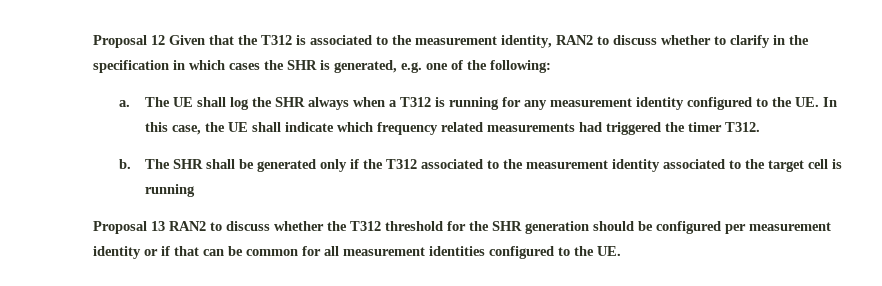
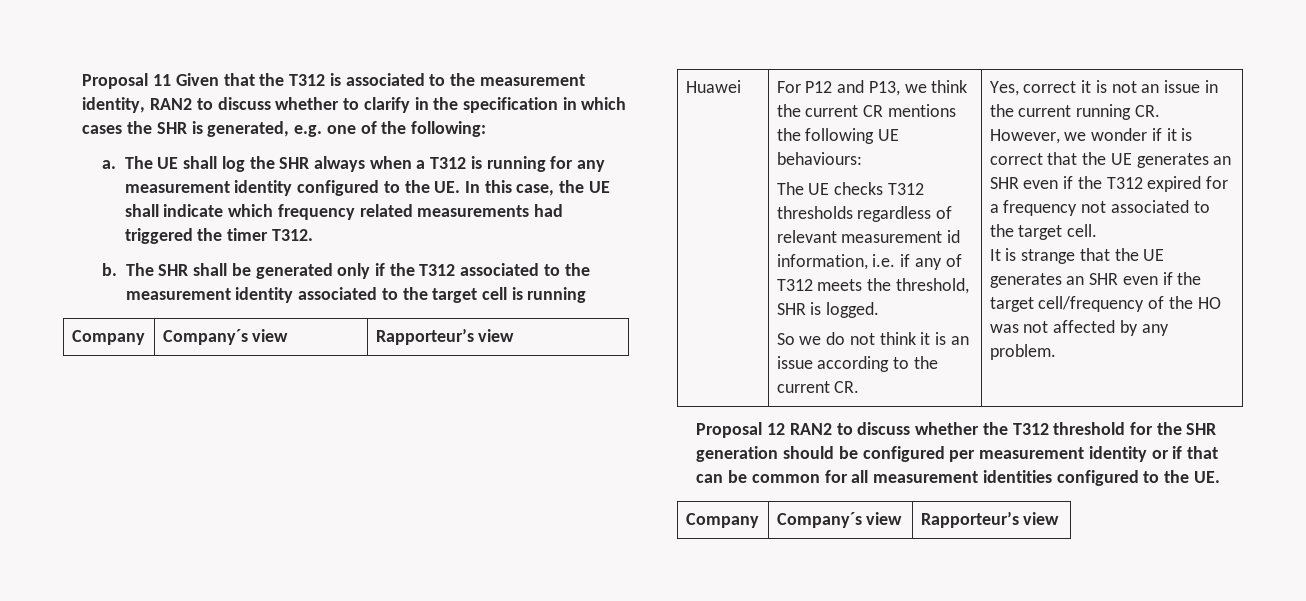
[92,35,165,48] Proposal 12 -> [82,73,172,89] Proposal 11
[92,221,165,234] // Proposal 13 -> [71,330,145,345] [162,329,289,345] [375,328,515,345] [685,80,741,93] [776,80,968,96] [776,104,956,117] [776,128,900,144] [776,152,862,165] [776,182,924,195] [776,206,953,222] [776,230,961,243] [776,254,962,270] [776,278,969,294] [776,302,880,318] [776,332,969,345] [776,356,938,372] [776,381,860,393] [989,80,1218,96] [989,104,1160,120] [989,128,1193,144] [989,152,1232,168] [989,176,1229,192] [989,200,1210,216] [989,224,1098,240] [989,248,1165,264] [989,272,1202,288] [989,296,1221,312] [989,320,1169,336] [989,344,1056,360] [696,422,786,438] // Company | Company´s view | Rapporteur’s view // Huawei | For P12 and P13, we think the current CR mentions the following UE behaviours: // The UE checks T312 thresholds regardless of relevant measurement id information, i.e. if any of T312 meets the threshold, SHR is logged. // So we do not think it is an issue according to the current CR. | Yes, correct it is not an issue in the current running CR. However, we wonder if it is correct that the UE generates an SHR even if the T312 expired for a frequency not associated to the target cell. // It is strange that the UE generates an SHR even if the target cell/frequency of the HO was not affected by any problem. // Proposal 12
(621, 251) none -> [685,513,759,528] [776,512,903,528] [920,511,1060,528] // Company | Company´s view | Rapporteur’s view

